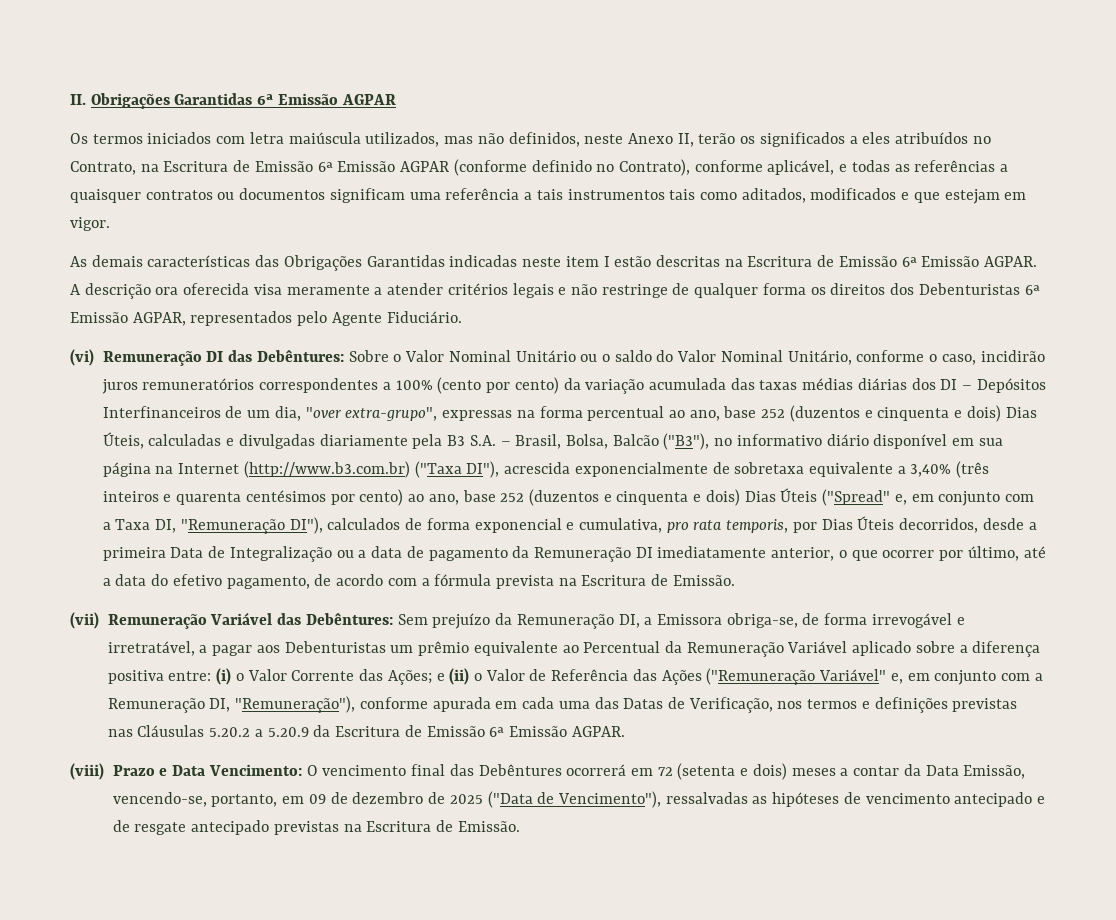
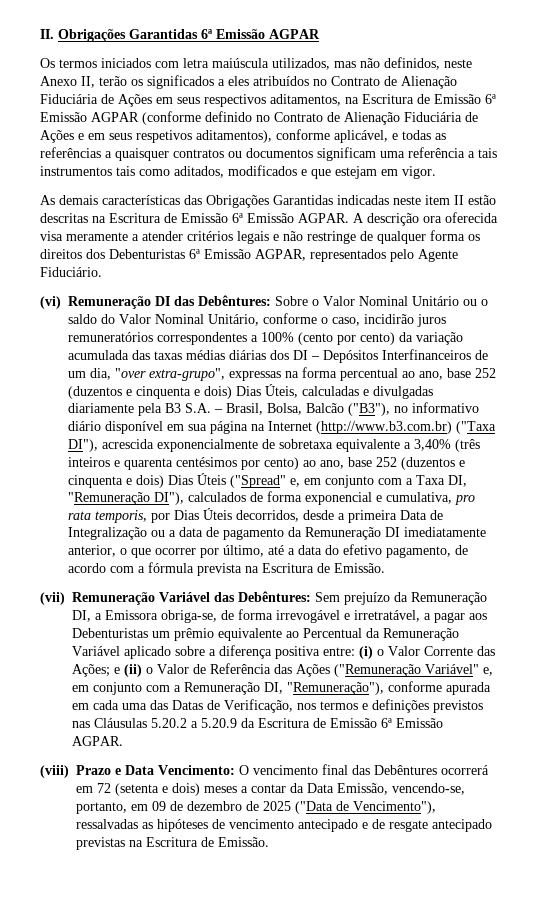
[70,161,136,175] Contrato, -> [331,76,457,89] [40,94,341,107] Contrato de Alienação Fiduciária de Ações em seus respectivos aditamentos,
[618,159,690,176] Contrato), -> [274,112,478,125] [40,130,272,143] Contrato de Alienação Fiduciária de Ações e em seus respetivos aditamentos),
[603,256,610,267] I -> [454,195,464,205] II
[952,698,1018,712] previstas -> [433,700,483,713] previstos

